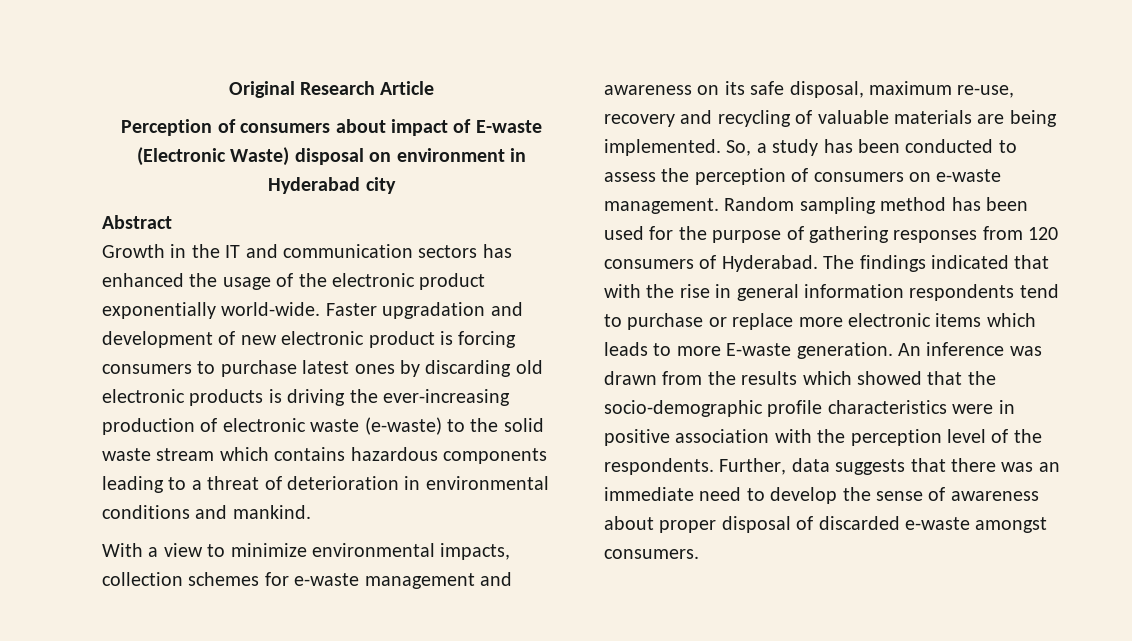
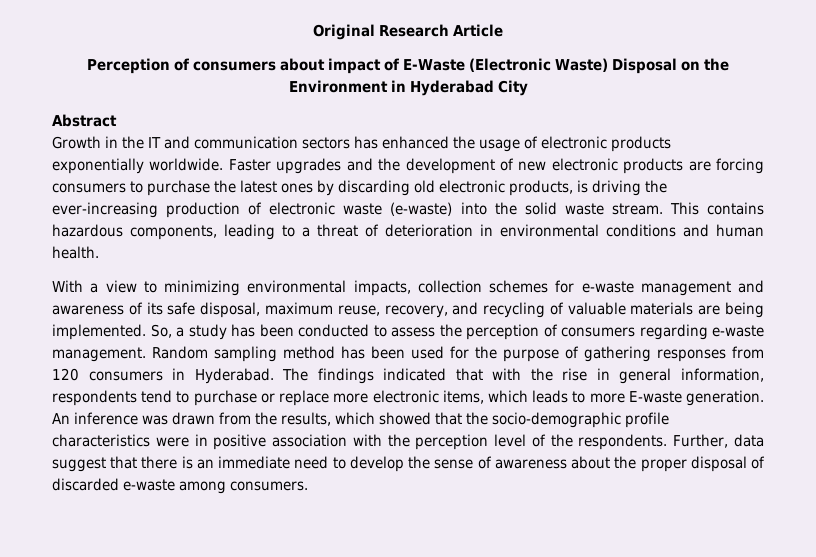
[475,120,542,133] E-waste -> [403,59,465,71] E-Waste
[294,148,505,165] disposal on environment -> [612,58,729,74] [288,80,388,93] Disposal on the Environment
[365,177,396,194] city -> [497,80,528,96] City
[298,273,486,290] [102,302,523,319] the electronic product exponentially world-wide. Faster upgradation and -> [541,136,671,152] [52,158,401,174] electronic products exponentially worldwide. Faster upgrades and the
[368,331,453,348] product is -> [623,158,711,174] products are
(297, 368) none -> [214,180,236,193] the
[189,389,264,406] products -> [509,180,573,196] products,
[447,419,465,432] to -> [460,202,487,215] into
[156,447,269,461] stream which -> [611,202,699,215] stream. This
[443,448,547,464] components -> [130,225,217,240] components,
[232,505,311,519] mankind. -> [716,224,764,237] [52,246,99,259] human health.
[230,543,307,557] minimize -> [164,280,240,296] minimizing
[697,85,720,95] on -> [128,302,143,315] of
[957,85,1015,98] [604,114,675,127] re-use, recovery -> [337,305,448,318] reuse, recovery,
[909,172,931,182] on -> [639,324,708,340] regarding
[699,255,717,269] of -> [172,368,186,380] in
[804,284,904,298] information -> [681,368,765,382] information,
[935,313,982,327] items -> [442,390,484,404] items,
[741,371,798,385] results -> [281,412,331,426] results,
[835,459,906,475] suggests -> [52,457,106,472] suggest
[1001,462,1034,472] was -> [181,456,193,469] is
(654, 523) none -> [614,456,637,469] the
[975,517,1048,533] amongst -> [179,481,226,494] among

